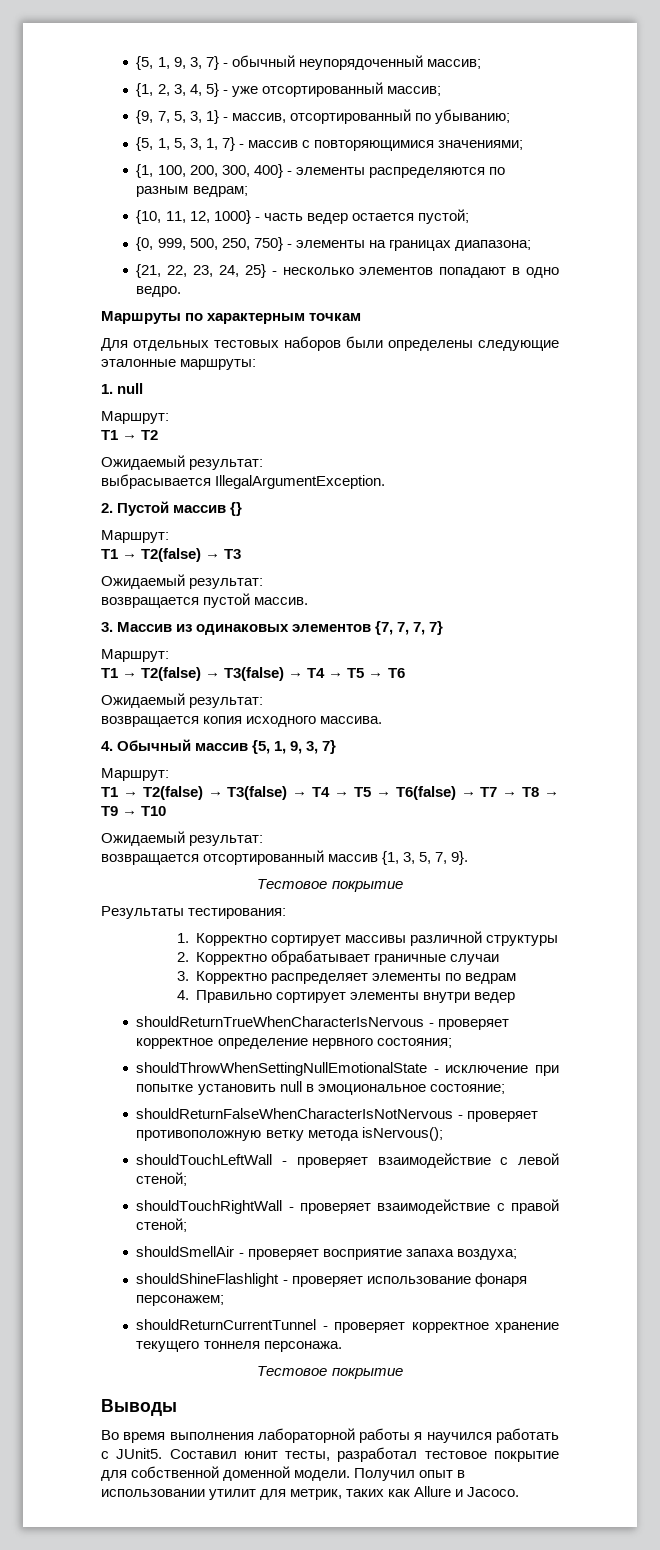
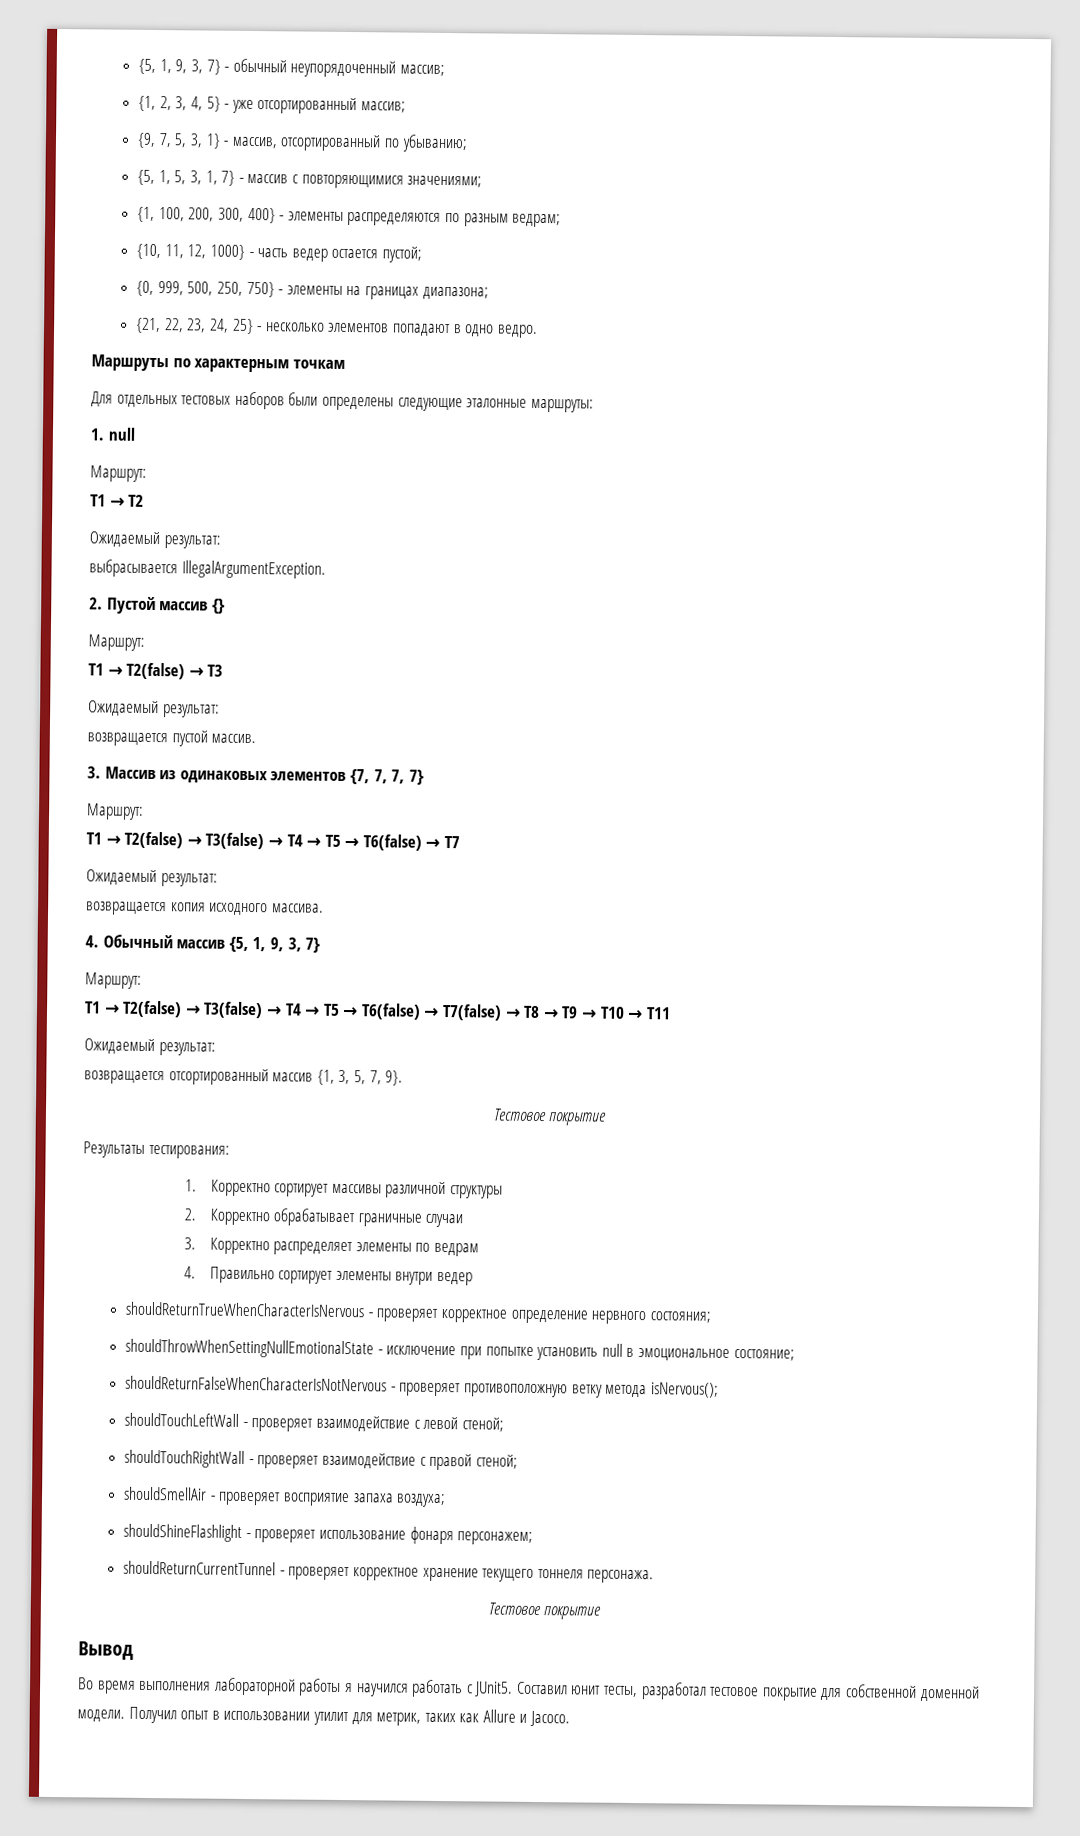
[387,668,405,678] T6 -> [362,834,461,851] T6(false) → T7
[480,787,498,797] T7 -> [442,1004,503,1021] T7(false)
(167, 811) none -> [627,1007,671,1020] → T11
[101,1399,177,1416] Выводы -> [78,1641,134,1660] Вывод

